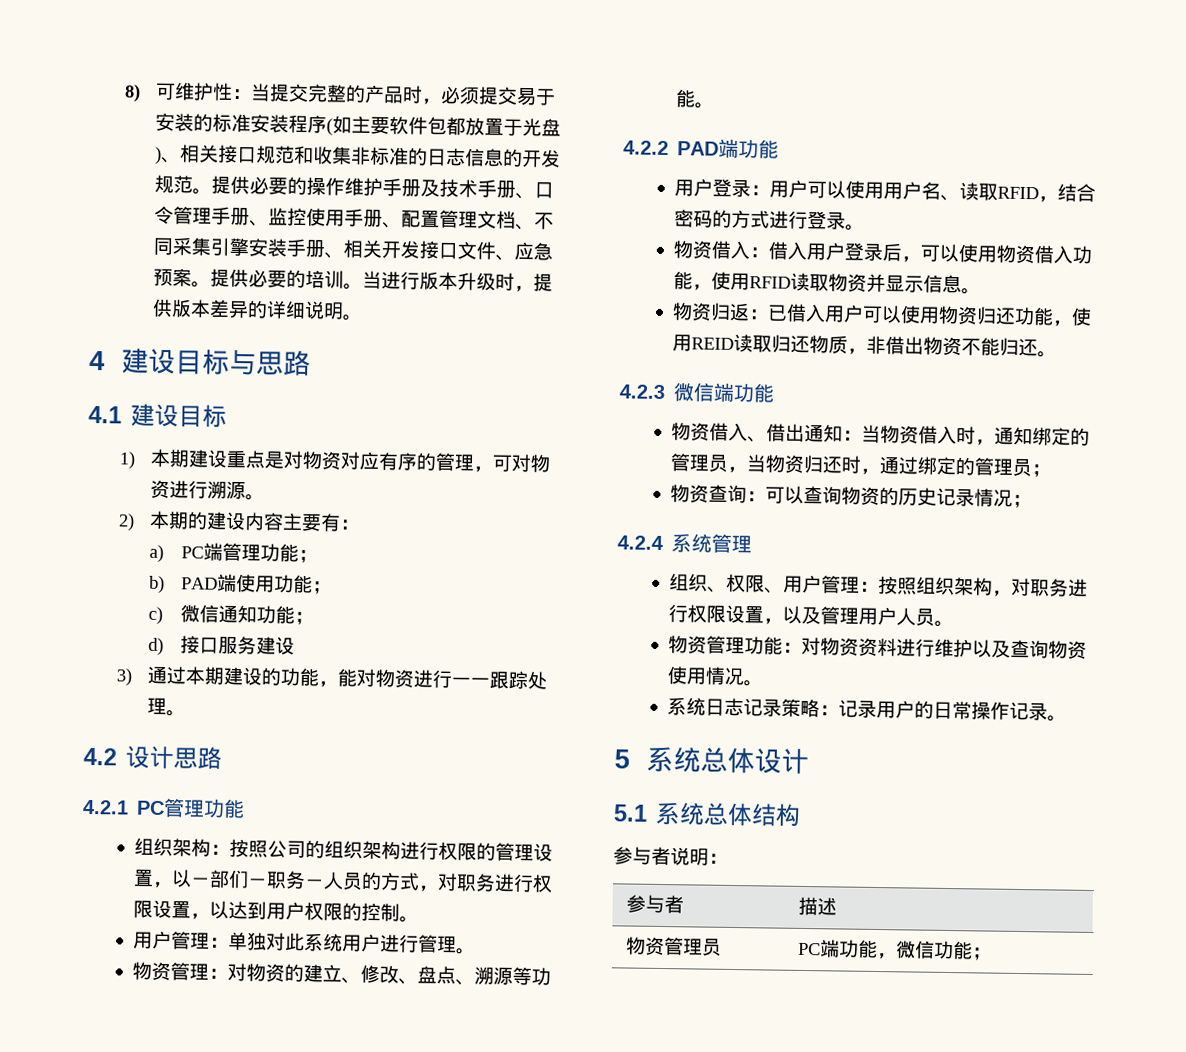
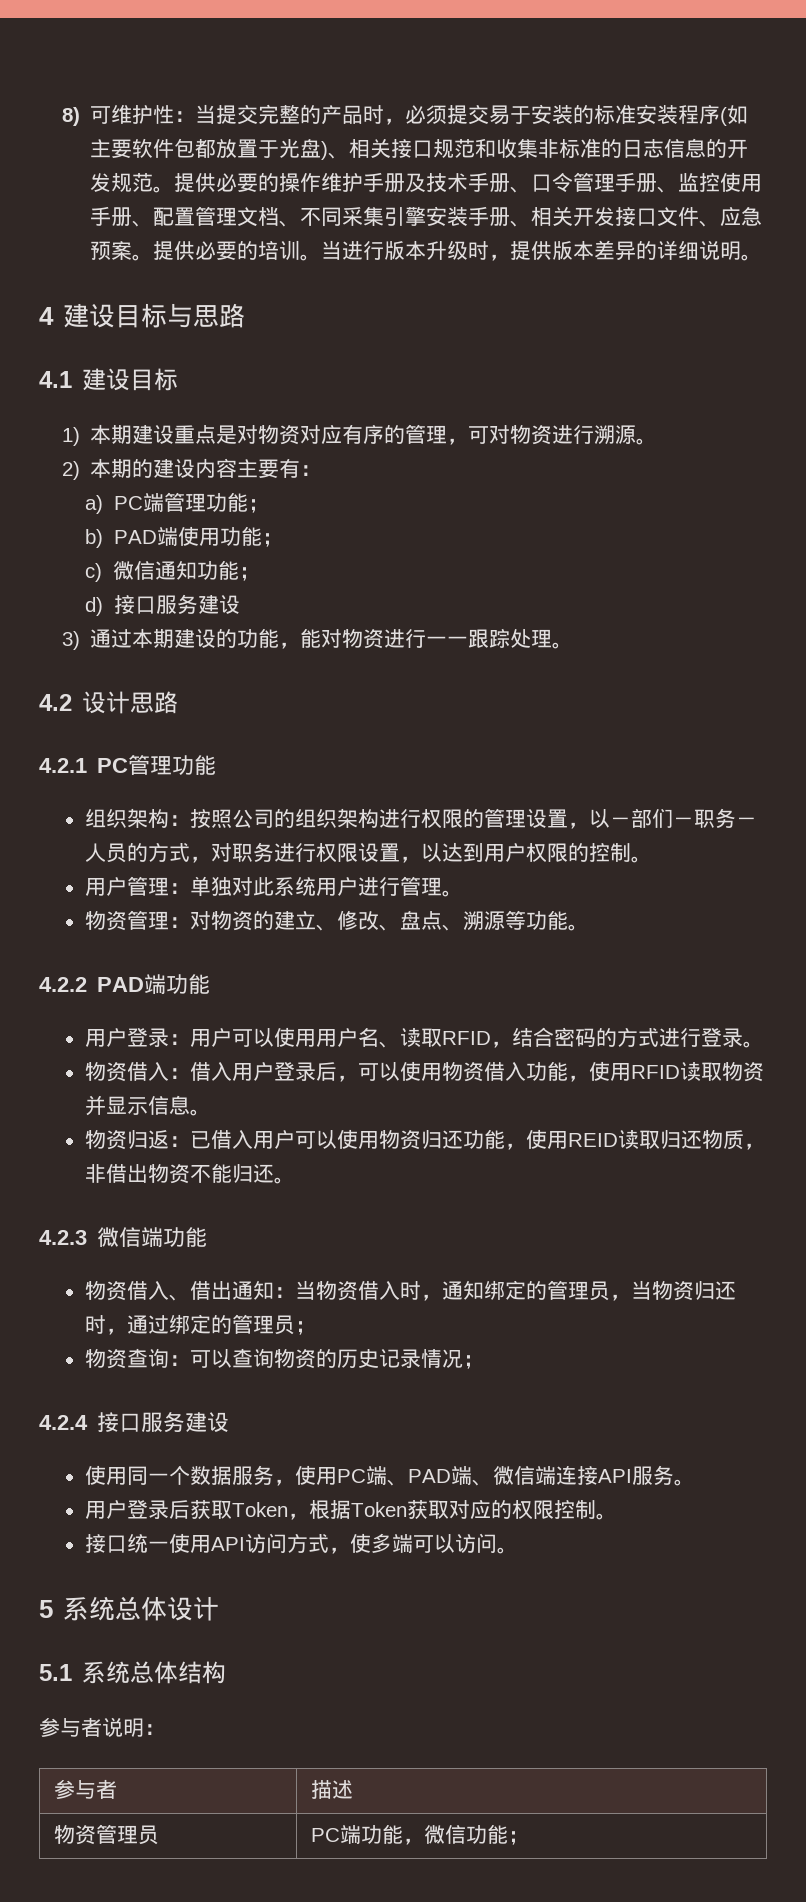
[671,533,753,554] [668,573,1088,597] [667,604,954,628] [667,635,1087,659] [666,666,763,687] [666,697,1048,721] 系统管理 // 组织、权限、用户管理：按照组织架构，对职务进行权限设置，以及管理用户人员。 // 物资管理功能：对物资资料进行维护以及查询物资使用情况。 // 系统日志记录策略：记录用户的日常操作记录 -> [97,1412,230,1433] [84,1465,695,1486] [84,1499,617,1520] [84,1533,497,1554] 接口服务建设 // 使用同一个数据服务，使用PC端、PAD端、微信端连接API服务。 // 用户登录后获取Token，根据Token获取对应的权限控制。 // 接口统一使用API访问方式，使多端可以访问

